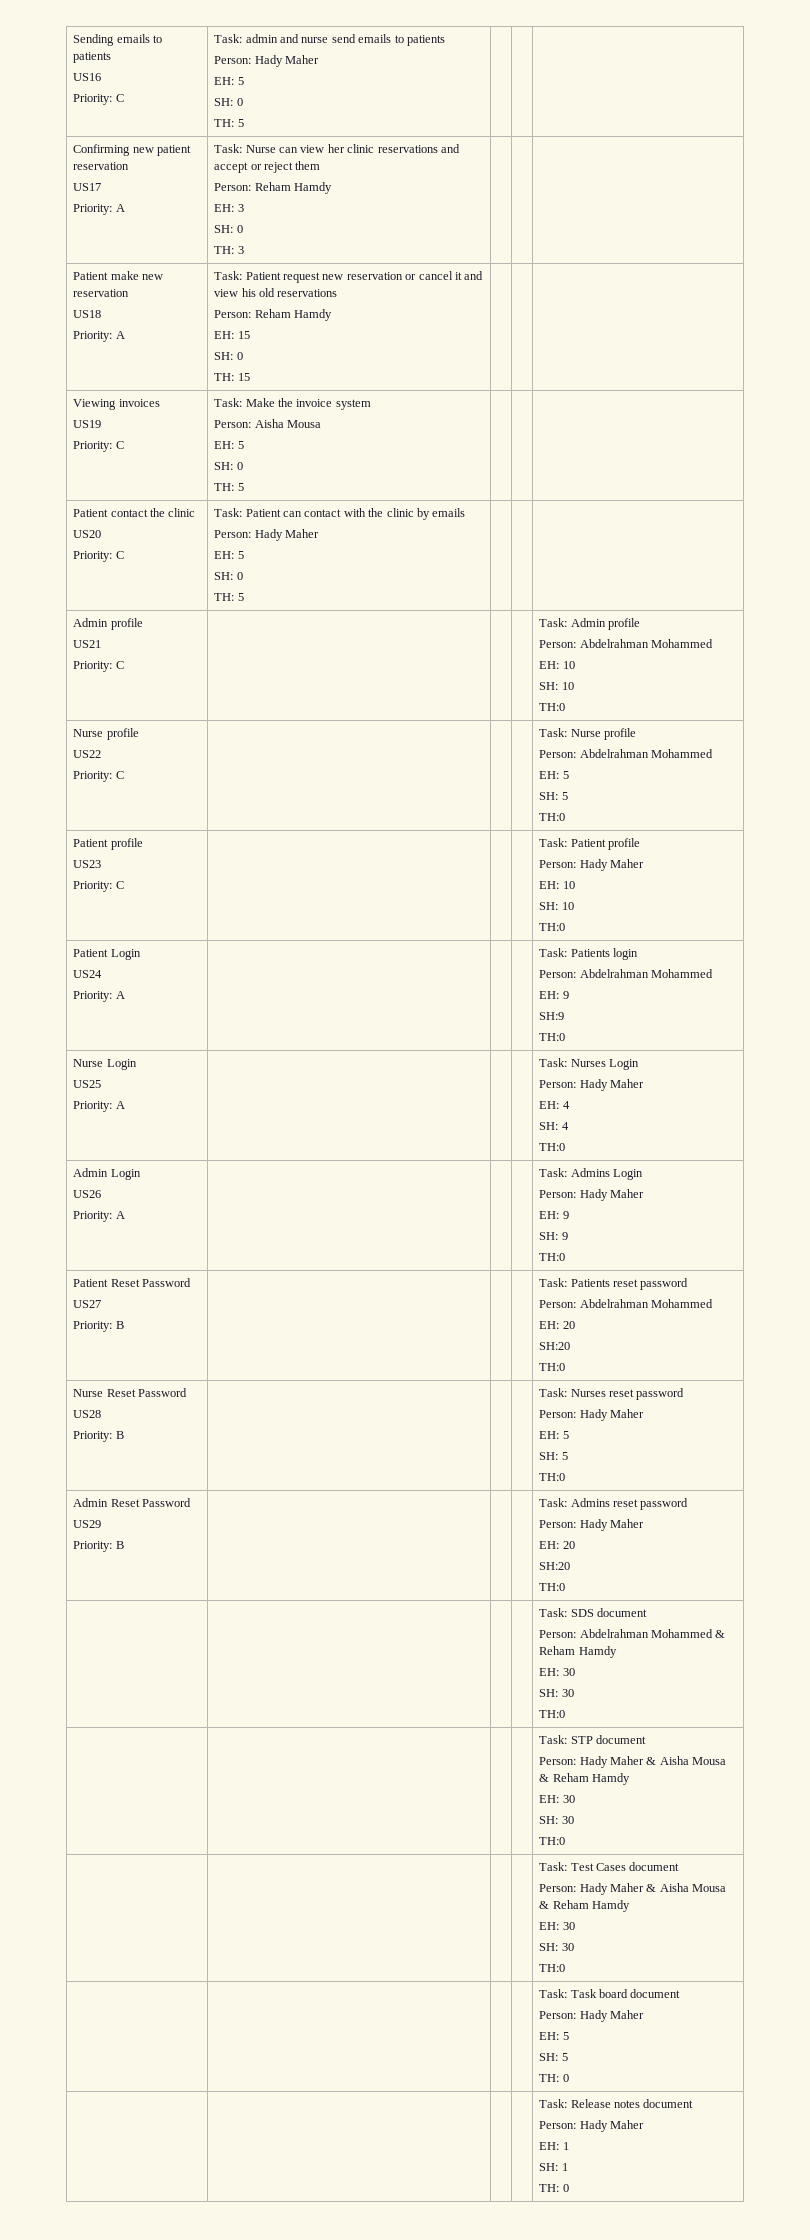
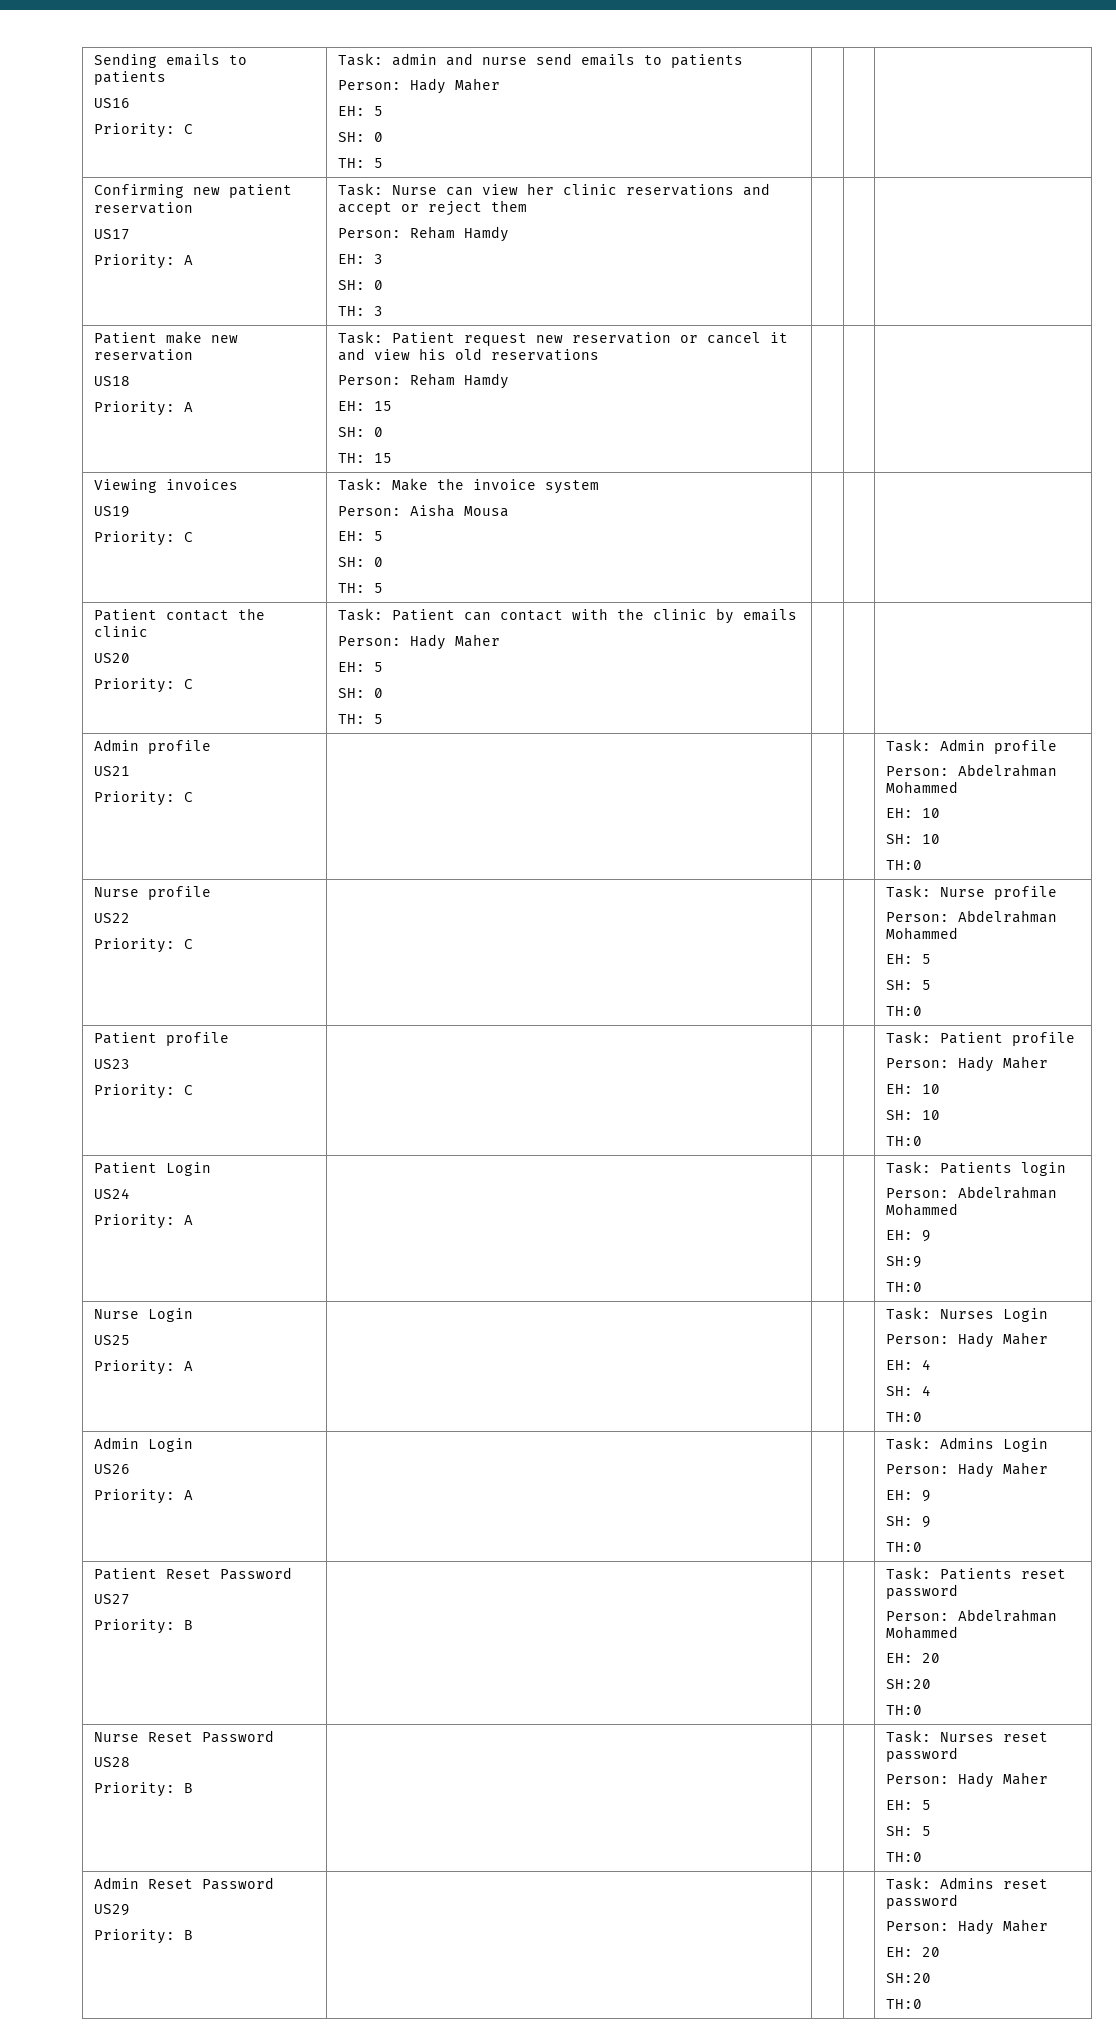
[539,1608,648,1617] [539,1629,726,1638] [539,1646,617,1658] [539,1668,575,1676] [539,1689,574,1697] [539,1710,566,1718] [539,1735,647,1744] [539,1756,727,1768] [539,1773,631,1785] [539,1795,575,1803] [539,1816,574,1824] [539,1837,566,1845] [539,1862,680,1871] [539,1883,727,1895] [539,1900,631,1912] [539,1922,575,1930] [539,1943,574,1951] [539,1964,566,1972] [539,1989,681,1998] [539,2010,645,2022] [539,2032,569,2040] [539,2053,568,2061] [539,2074,569,2082] [539,2099,694,2108] [539,2120,645,2132] [539,2142,569,2150] [539,2163,568,2171] [539,2184,569,2192] // | | | | Task: SDS document // Person: Abdelrahman Mohammed & Reham Hamdy // EH: 30 // SH: 30 // TH:0 // | | | | Task: STP document // Person: Hady Maher & Aisha Mousa & Reham Hamdy // EH: 30 // SH: 30 // TH:0 // | | | | Task: Test Cases document // Person: Hady Maher & Aisha Mousa & Reham Hamdy // EH: 30 // SH: 30 // TH:0 // | | | | Task: Task board document // Person: Hady Maher // EH: 5 // SH: 5 // TH: 0 // | | | | Task: Release notes document // Person: Hady Maher // EH: 1 // SH: 1 // TH: 0 -> (922, 2004) none

